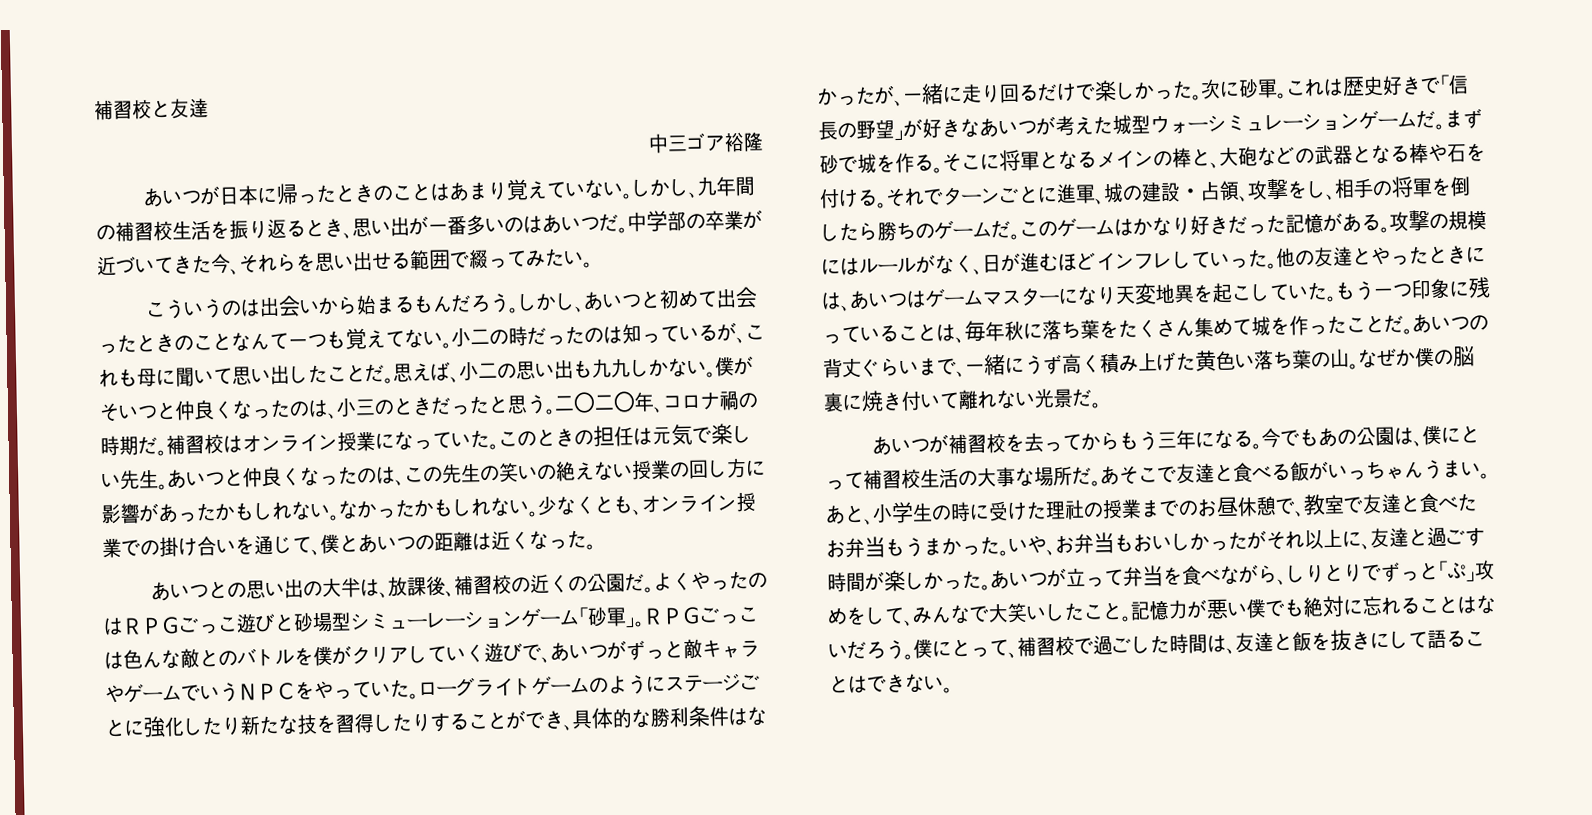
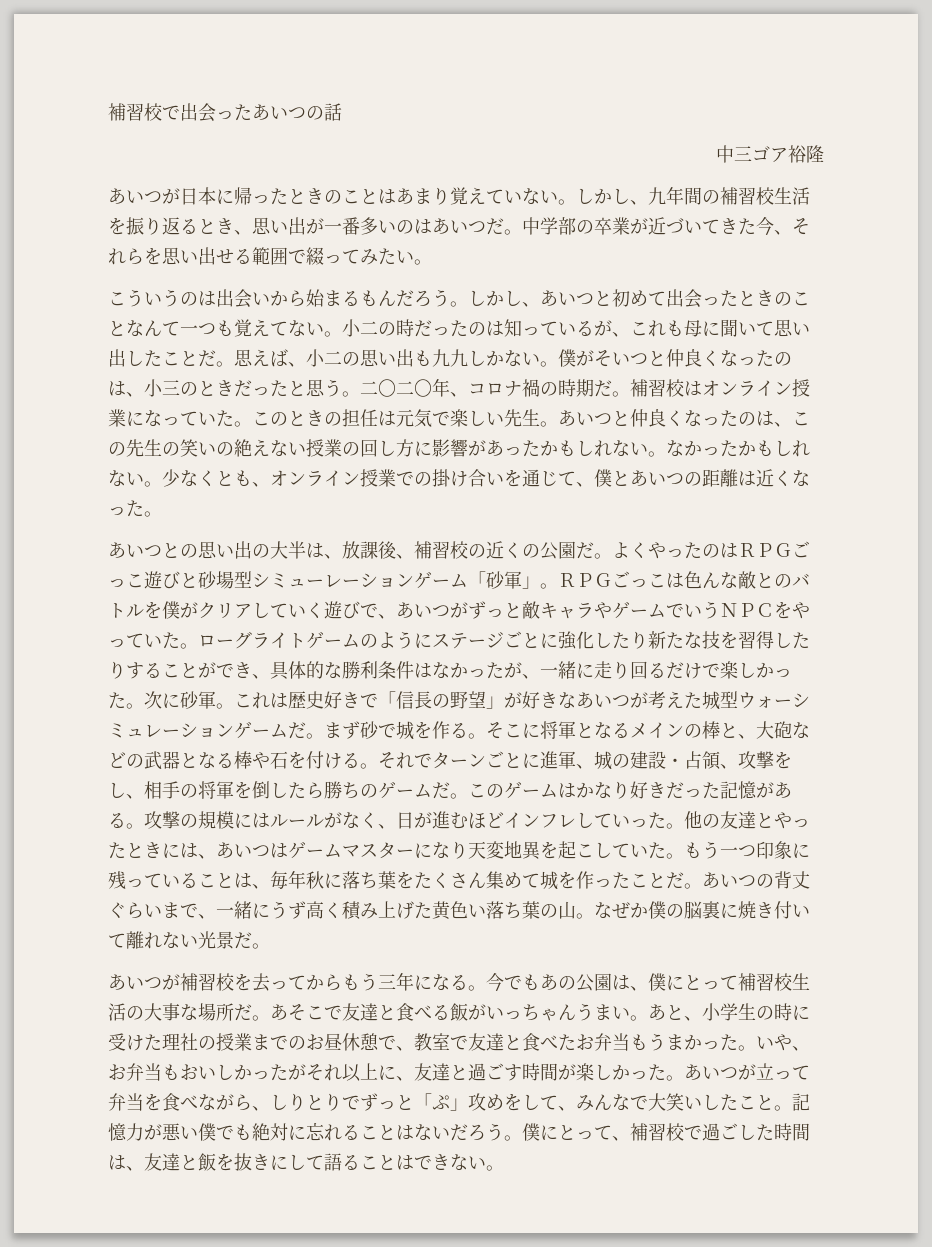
[94,98,209,121] 補習校と友達 -> [108,103,342,122] 補習校で出会ったあいつの話

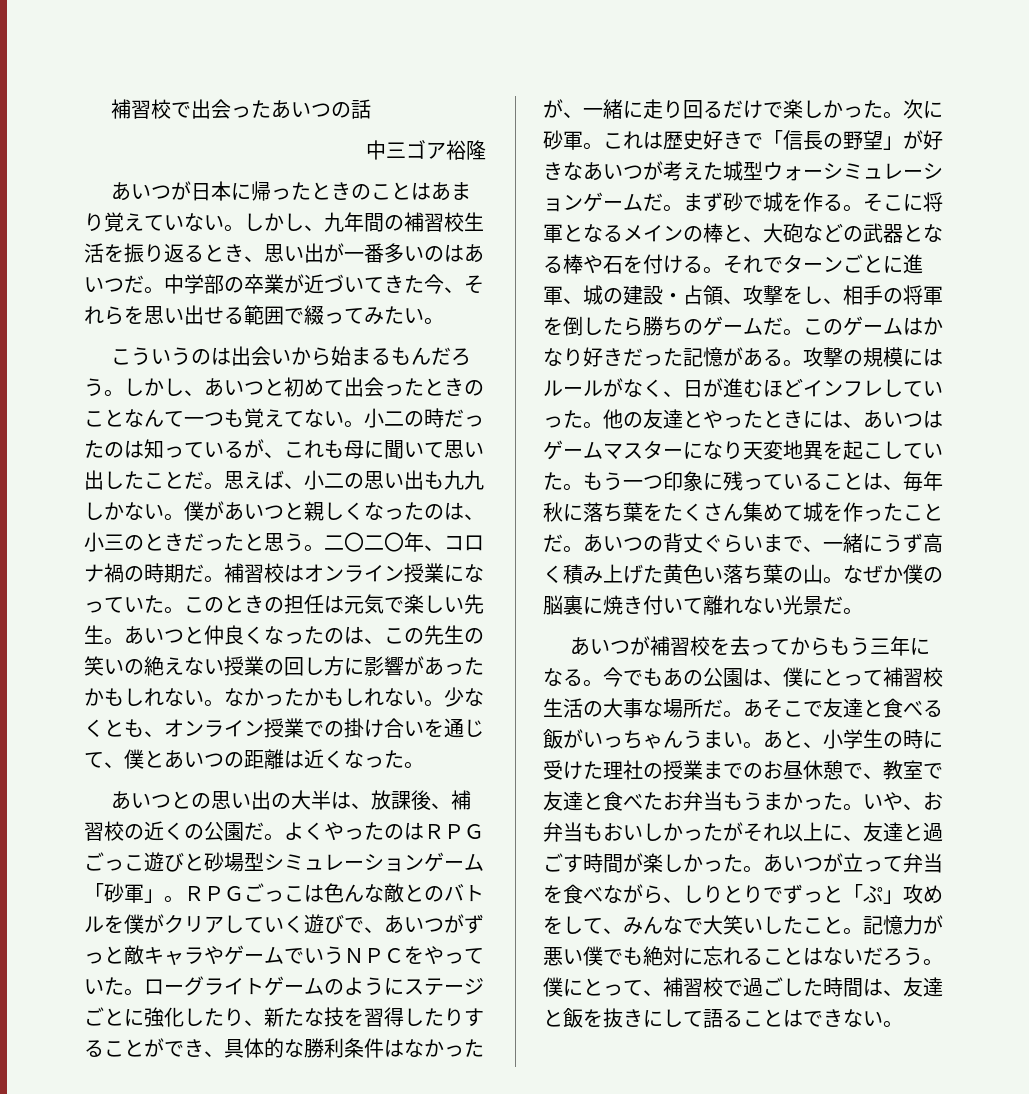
[594,349,702,367] そいつと仲良 -> [224,501,344,521] あいつと親し
[306,579,324,587] ー -> (324, 864) none
(648, 640) none -> [244,1020,264,1026] 、

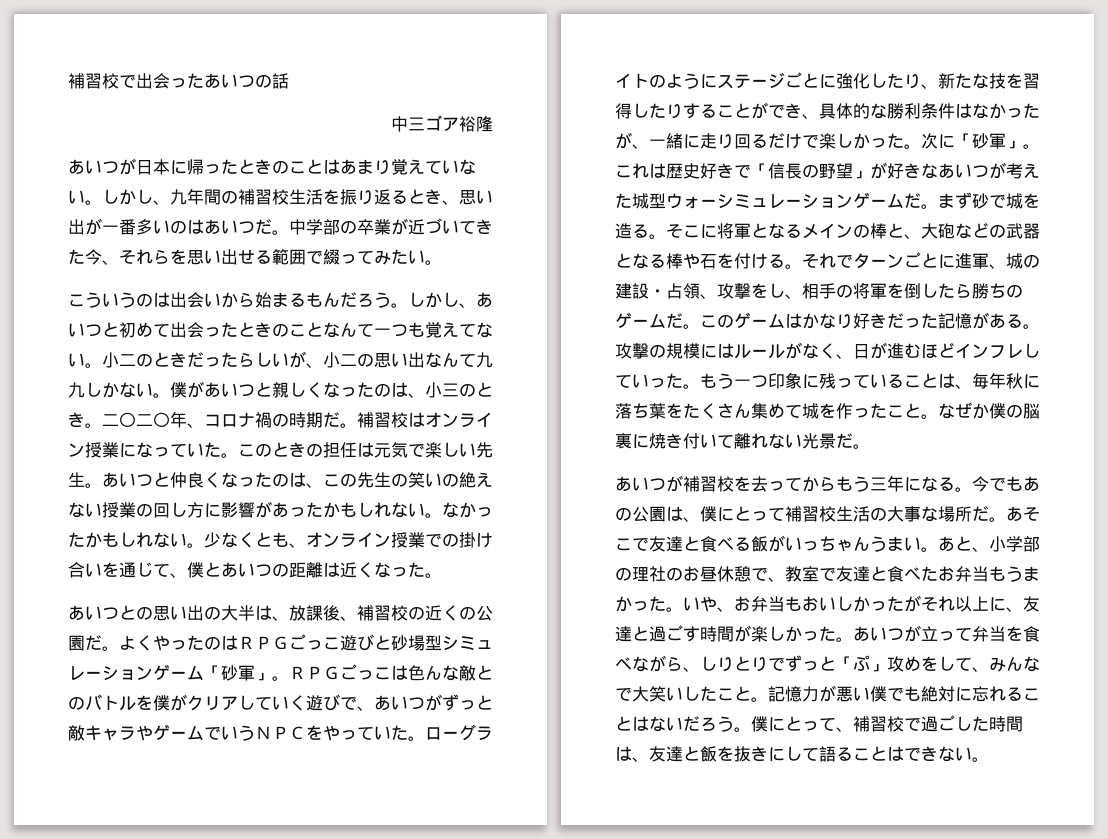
[424,408,484,428] [84,439,484,459] [84,470,284,490] 時だったのは知っているが、これも母に聞いて思い出したことだ。思えば -> [153,351,306,368] ときだったらしいが
[424,471,444,489] も -> [425,352,476,368] なんて
[184,533,304,551] だったと思う -> (85, 419) none
[264,976,324,996] ゲーム -> (649, 80) none
[543,130,583,150] 砂軍 -> [955,133,1023,149] 「砂軍」
[803,192,823,212] 作 -> [615,223,632,239] 造
[603,409,943,429] [543,440,943,460] [543,472,583,491] 他の友達とやったときには、あいつはゲームマスターになり天変地異を起こしていた。 -> (700, 386) none
[543,533,943,553] [543,564,823,584] だ。あいつの背丈ぐらいまで、一緒にうず高く積み上げた黄色い落ち葉の山 -> (921, 410) none
[863,729,943,749] [543,760,743,780] 生の時に受けた理社の授業まで -> [1023,536,1040,552] [615,566,666,582] 部の理社

